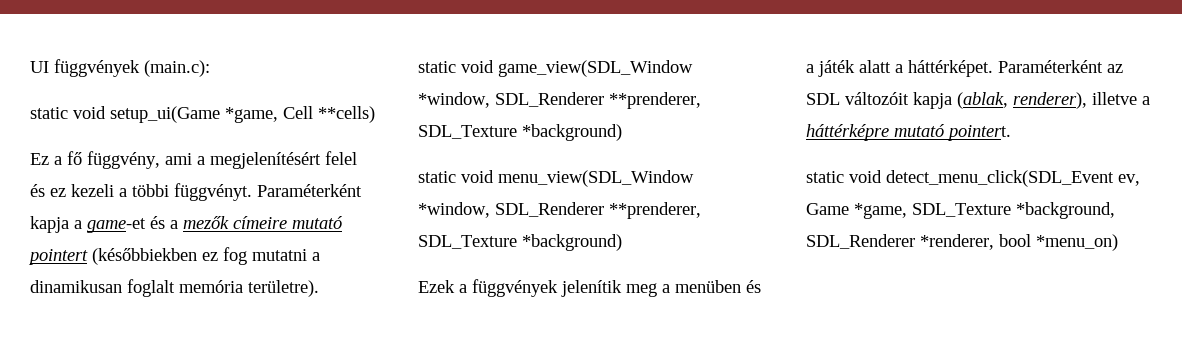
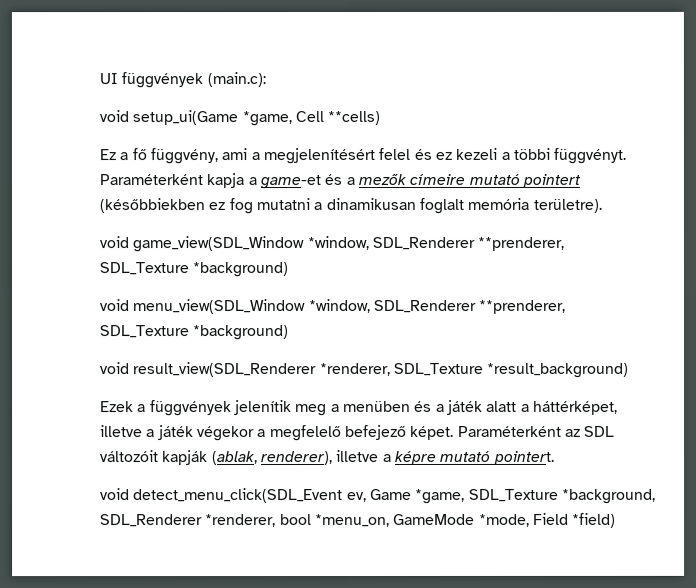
[30,107,68,119] static -> (266, 80) none
[418,61,456,73] static -> (602, 205) none
[418,171,456,183] static -> (289, 270) none
(622, 242) none -> [100,362,630,378] // void result_view(SDL_Renderer *renderer, SDL_Texture *result_background)
[908,60,993,77] háttérképet. -> [532,400,618,415] [100,424,455,442] háttérképet, illetve a játék végekor a megfelelő befejező képet.
[913,92,952,109] kapja -> [162,450,209,466] kapják
[806,124,889,141] háttérképre -> [394,450,437,465] képre
[806,171,844,183] static -> (555, 457) none
[1036,234,1118,251] *menu_on) -> [314,512,617,528] *menu_on, GameMode *mode, Field *field)

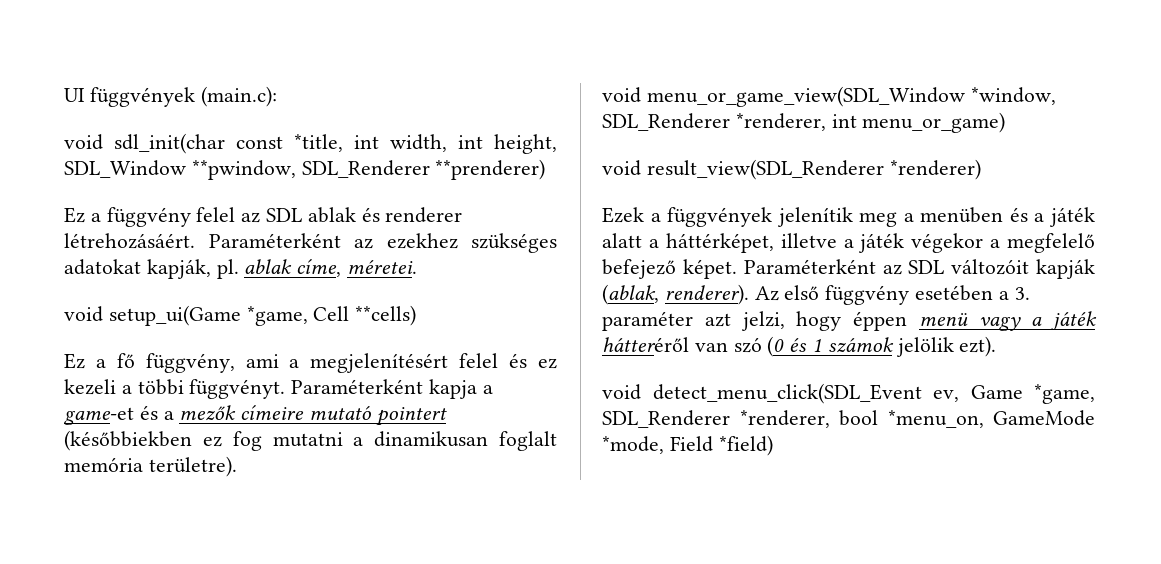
(266, 80) none -> [64,133,557,154] [64,159,546,180] [64,207,463,227] [64,233,557,253] [64,259,418,279] // void sdl_init(char const *title, int width, int height, SDL_Window **pwindow, SDL_Renderer **prenderer) // Ez a függvény felel az SDL ablak és renderer létrehozásáért. Paraméterként az ezekhez szükséges adatokat kapják, pl. ablak címe, méretei.
[132,235,565,253] [99,262,289,278] [100,298,567,315] [100,325,290,341] game_view(SDL_Window *window, SDL_Renderer **prenderer, SDL_Texture *background) // void menu_view(SDL_Window *window, SDL_Renderer **prenderer, SDL_Texture *background) -> [646,86,1056,107] [602,112,1006,133] menu_or_game_view(SDL_Window *window, SDL_Renderer *renderer, int menu_or_game)
[319,362,630,378] *renderer, SDL_Texture *result_background) -> [889,159,981,180] *renderer)
[260,449,555,466] renderer), illetve a képre mutató pointert. -> [664,284,1030,305] [602,311,1097,331] [602,336,997,357] renderer). Az első függvény esetében a 3. paraméter azt jelzi, hogy éppen menü vagy a játék hátteréről van szó (0 és 1 számok jelölik ezt).
[468,488,656,504] SDL_Texture *background, -> (1095, 394) none

